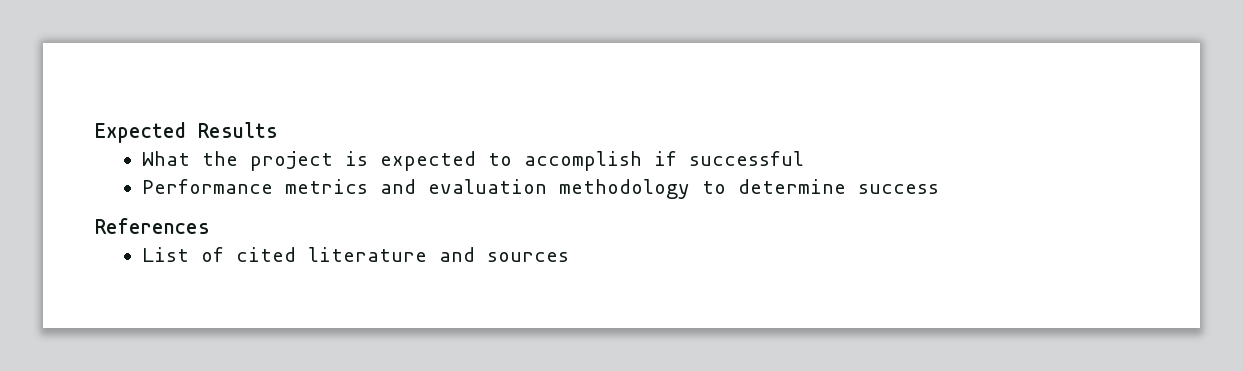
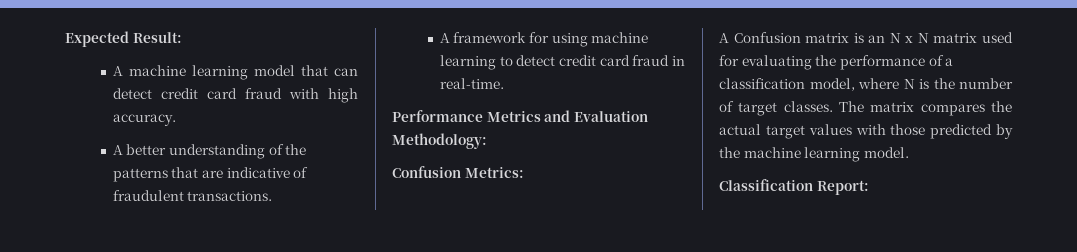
[198,122,278,138] [142,151,805,171] [142,179,940,199] [95,218,210,234] [142,247,570,262] Results // What the project is expected to accomplish if successful // Performance metrics and evaluation methodology to determine success // References // List of cited literature and sources -> [132,32,182,43] [112,65,358,80] [112,88,358,103] [112,114,176,126] [112,144,307,159] [112,167,309,182] [112,190,273,201] [439,32,649,47] [439,55,685,70] [439,78,504,89] [392,110,648,122] [392,133,487,149] [392,166,524,178] [719,32,1013,43] [719,55,954,70] [719,78,1013,91] [719,101,1012,116] [719,124,1013,139] [719,147,909,162] [719,179,869,195] Result: // A machine learning model that can detect credit card fraud with high accuracy. // A better understanding of the patterns that are indicative of fraudulent transactions. // A framework for using machine learning to detect credit card fraud in real-time. // Performance Metrics and Evaluation Methodology: // Confusion Metrics: // A Confusion matrix is an N x N matrix used for evaluating the performance of a classification model, where N is the number of target classes. The matrix compares the actual target values with those predicted by the machine learning model. // Classification Report:

